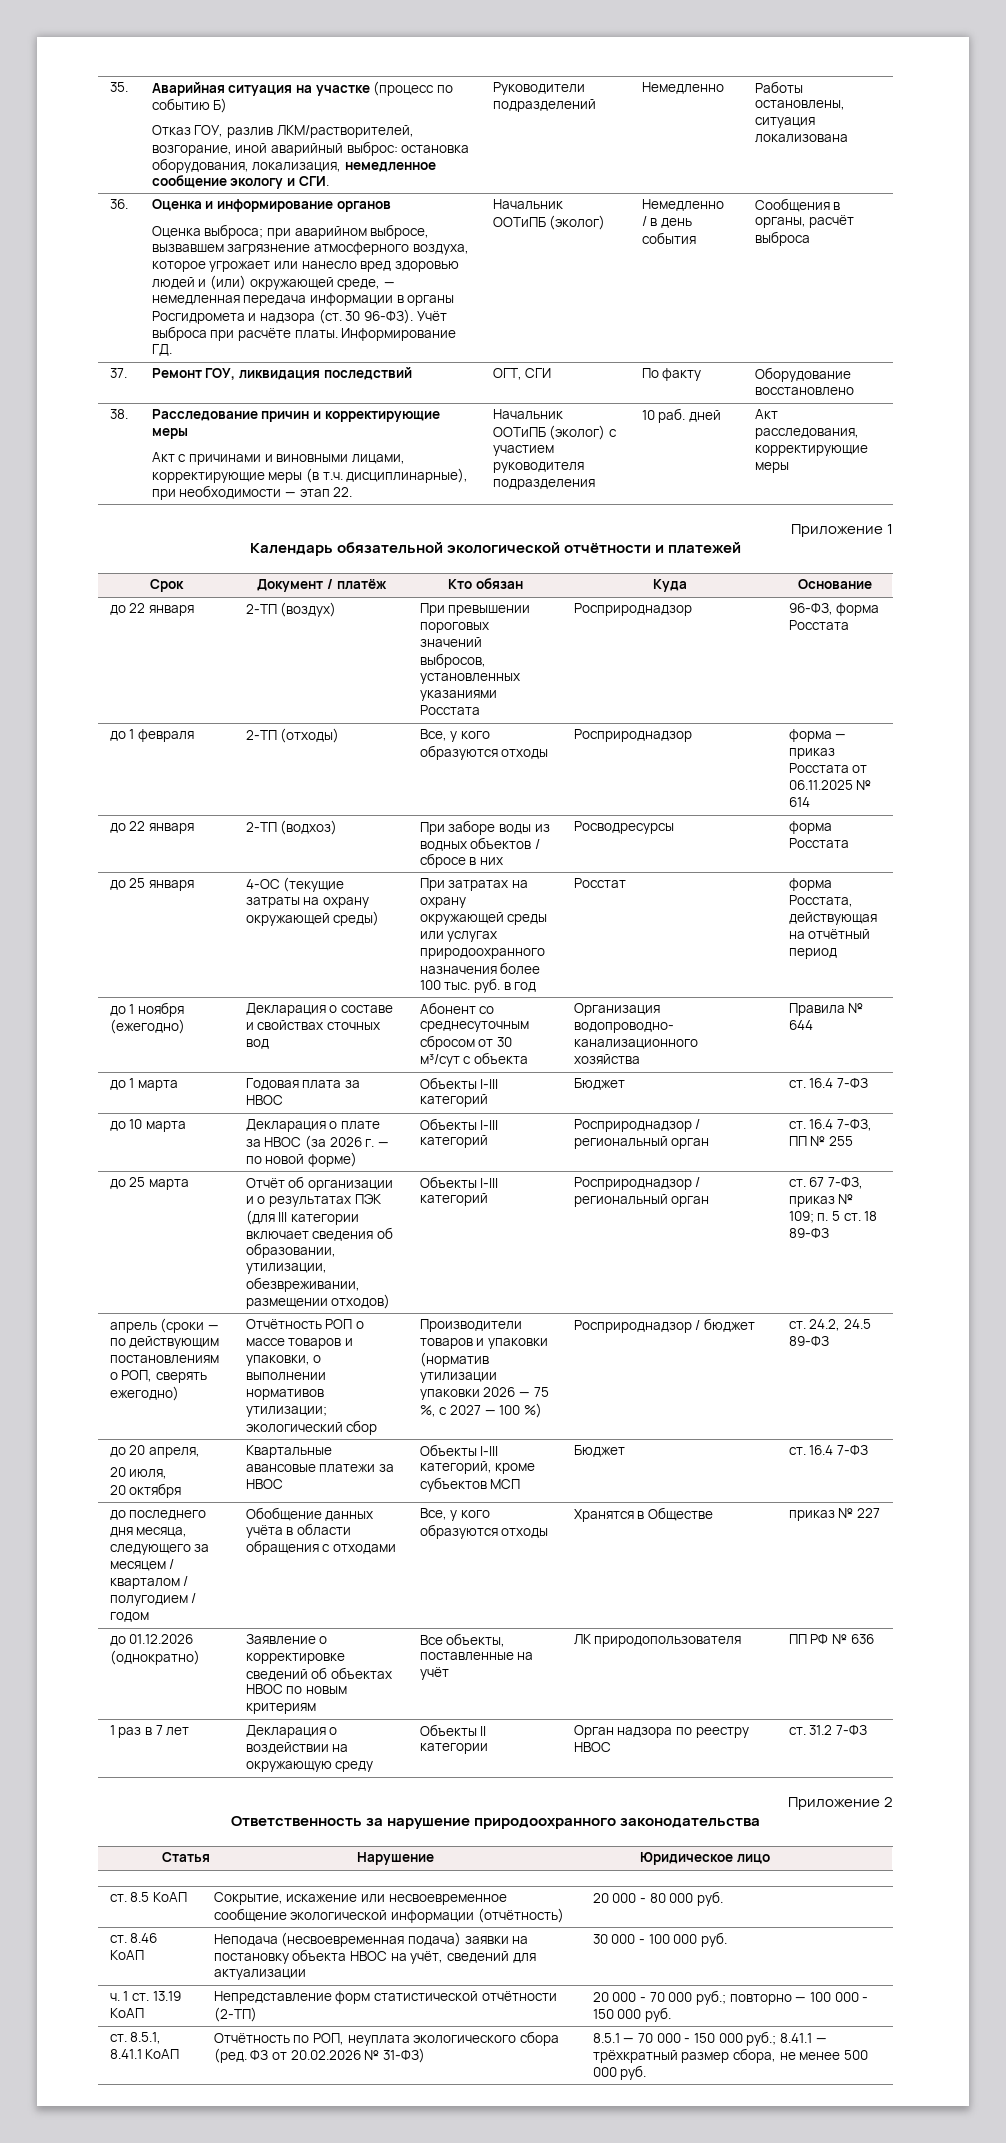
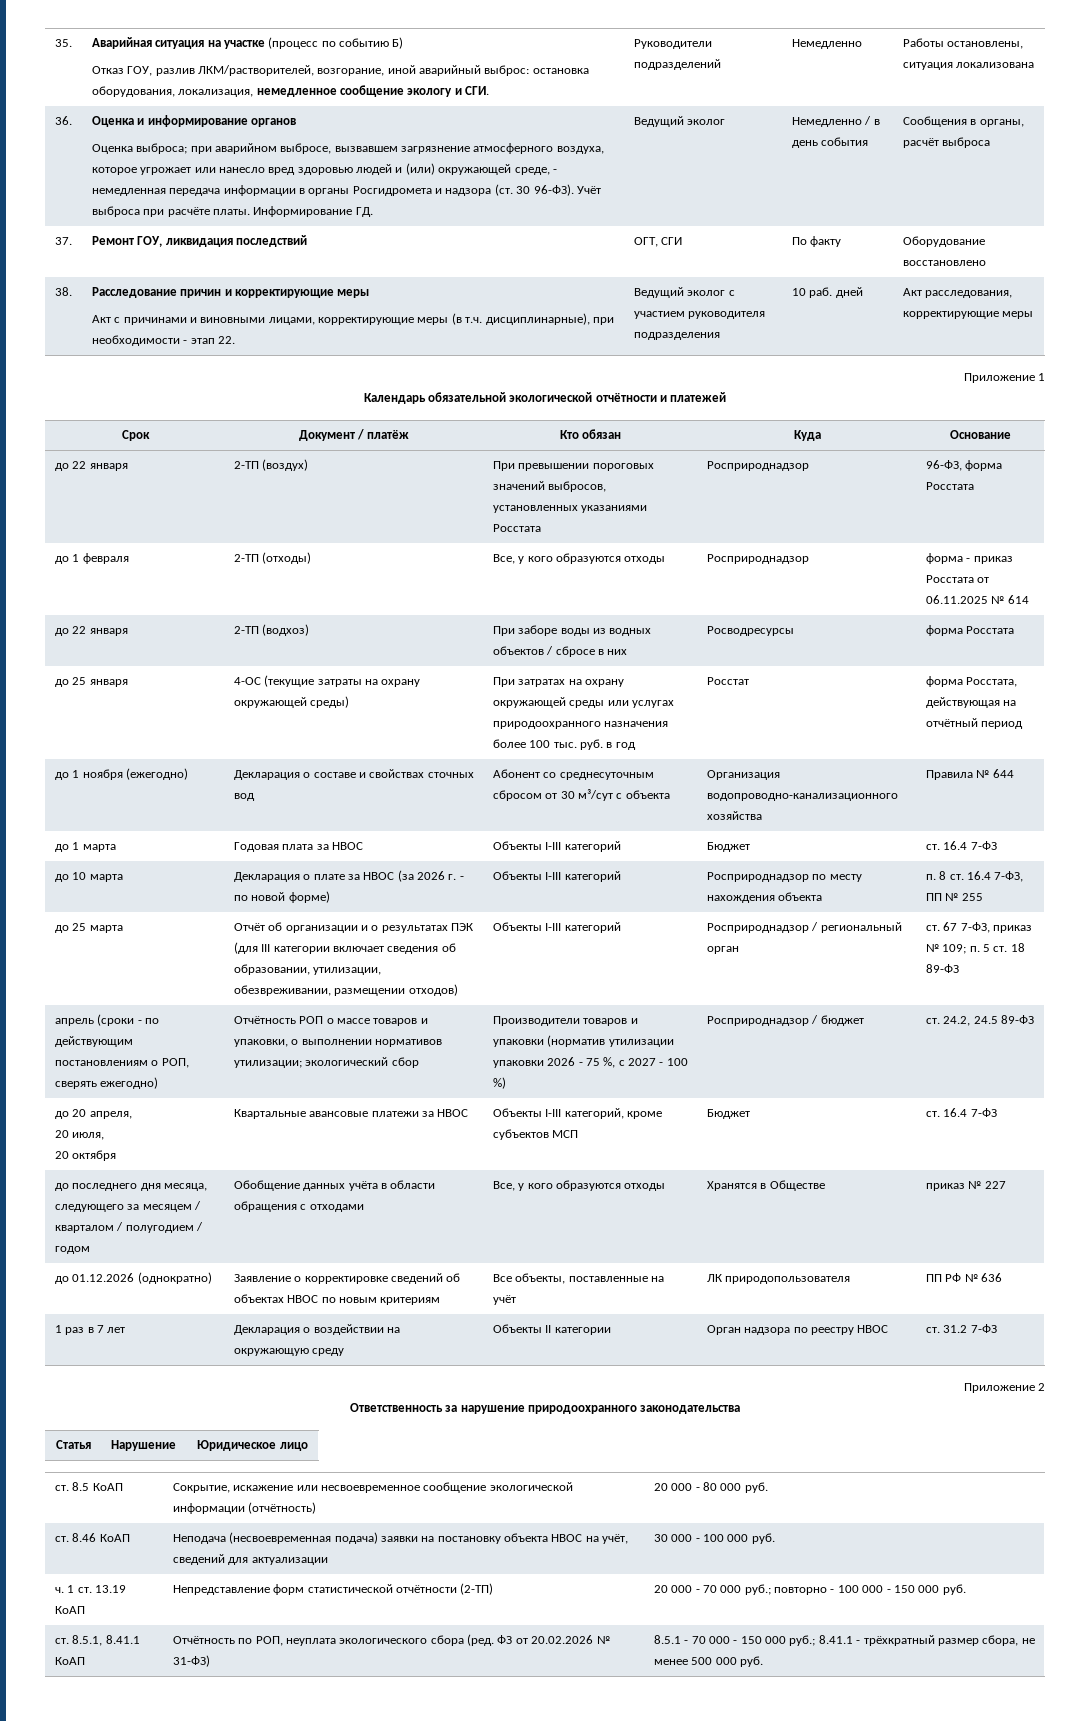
[384,282,396,287] — -> [552,169,557,173] -
[492,199,563,210] [492,215,606,230] Начальник ООТиПБ (эколог) -> [633,116,726,127] Ведущий эколог
[285,492,297,497] — -> [183,340,188,344] -
[492,409,563,420] [492,425,606,440] Начальник ООТиПБ (эколог) -> [633,287,726,298] Ведущий эколог
[835,734,847,739] — -> [966,558,971,562] -
[378,1142,390,1147] — -> [459,876,464,880] -
[695,1119,701,1129] [573,1136,710,1149] / региональный орган | -> [812,874,862,882] [706,892,823,903] [925,871,947,880] по месту нахождения объекта | п. 8
[208,1325,220,1330] — -> [137,1020,142,1024] -
[519,1392,531,1397] — -> [578,1062,583,1066] -
[484,1410,496,1415] — -> [659,1062,664,1066] -
[795,1997,807,2002] — -> [830,1589,835,1593] -
[623,2038,635,2043] — -> [684,1640,689,1644] -
[815,2038,827,2043] — -> [856,1640,861,1644] -

